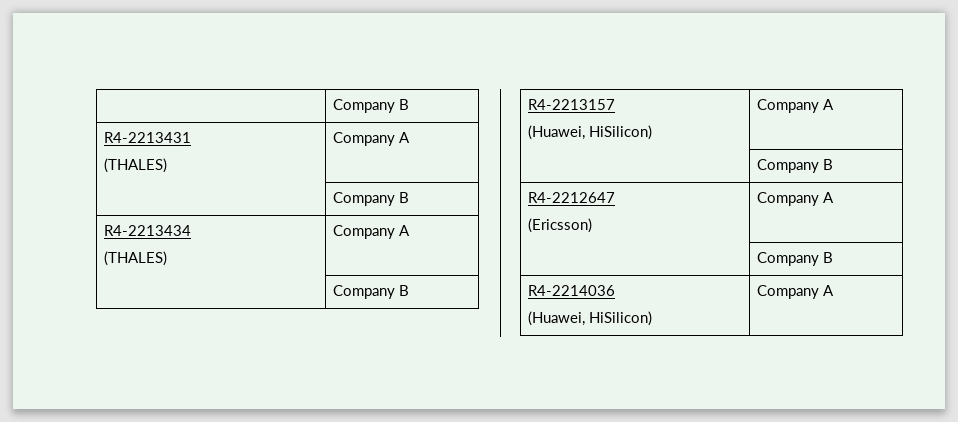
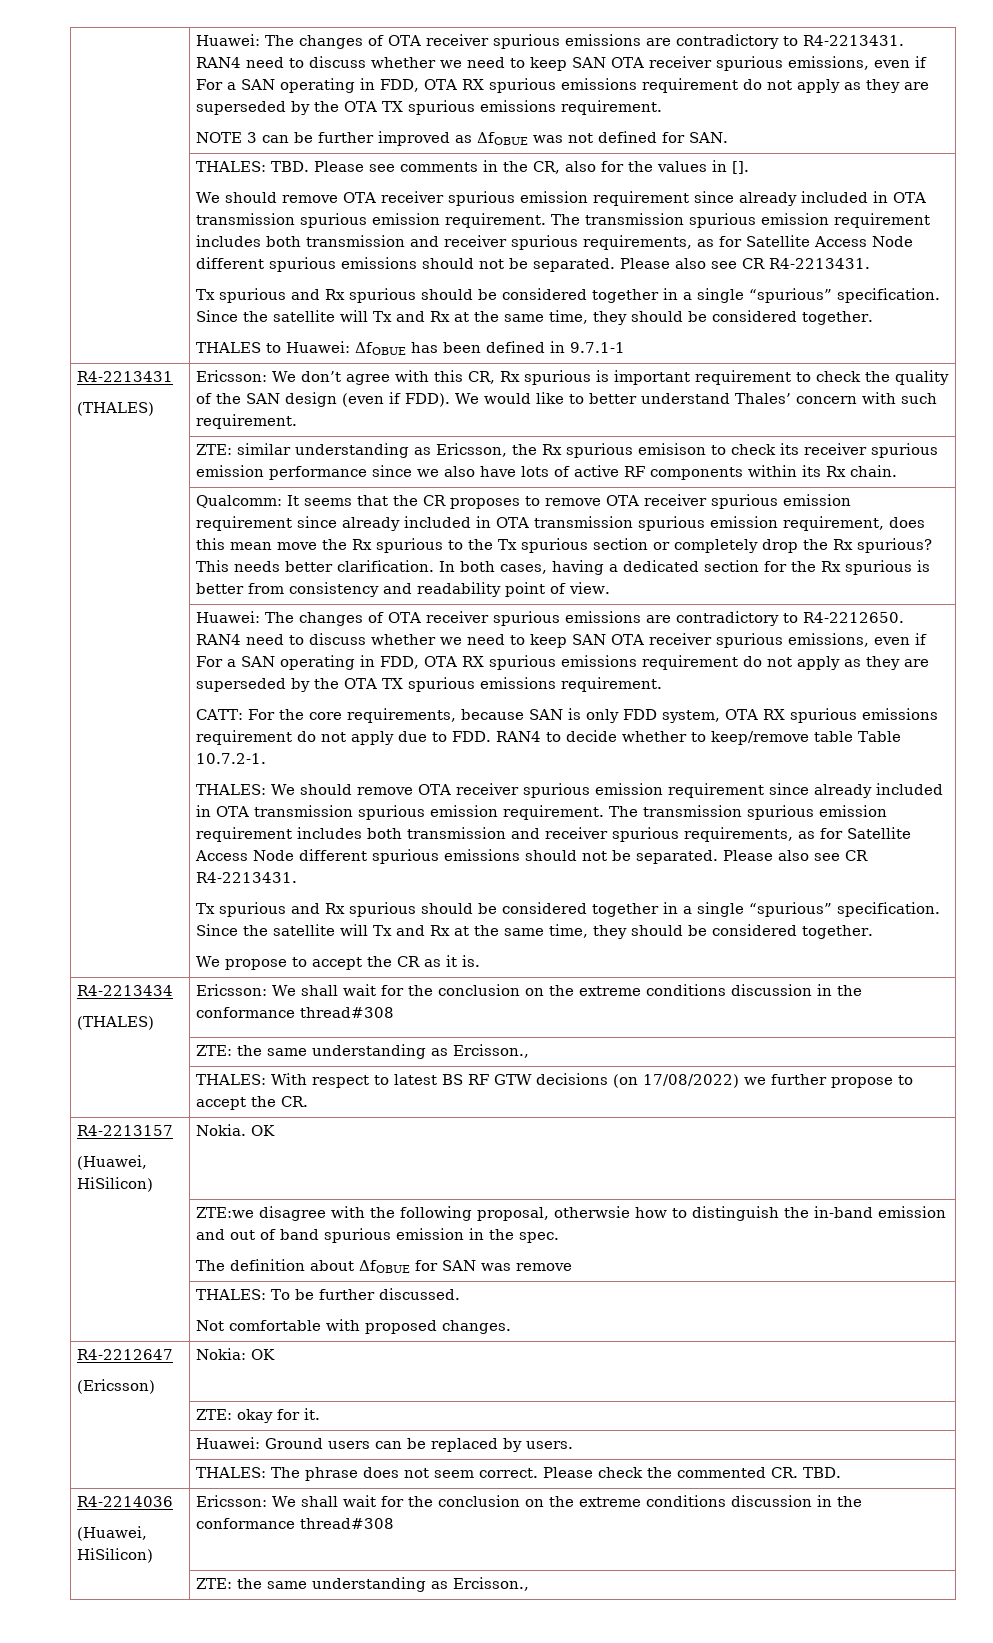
[333,99,410,113] [104,132,192,143] [104,158,168,173] [333,132,411,146] [333,192,410,206] [104,225,192,236] [104,251,168,266] [333,225,411,239] [333,285,410,299] [528,99,616,110] [528,125,653,140] [757,99,835,113] [757,159,834,173] [528,192,616,203] [528,218,593,233] [757,192,835,206] [757,252,834,266] [528,285,616,296] [528,311,653,326] [757,285,835,299] | Company B // R4-2213431 // (THALES) | Company A // | Company B // R4-2213434 // (THALES) | Company A // | Company B // R4-2213157 // (Huawei, HiSilicon) | Company A // | Company B // R4-2212647 // (Ericsson) | Company A // | Company B // R4-2214036 // (Huawei, HiSilicon) | Company A -> [195,34,904,49] [195,56,927,71] [195,78,929,93] [195,100,662,115] [195,131,728,146] [195,160,749,174] [195,191,926,206] [195,213,930,228] [195,235,913,250] [195,257,870,272] [195,288,940,303] [195,310,873,325] [195,341,625,355] [76,371,173,382] [76,402,154,416] [195,370,949,385] [195,392,937,407] [195,414,297,429] [195,443,938,458] [195,465,897,480] [195,494,851,509] [195,516,925,531] [195,538,932,553] [195,560,930,575] [195,582,610,597] [195,611,904,626] [195,633,927,648] [195,655,929,670] [195,677,662,692] [195,708,938,723] [195,730,901,745] [195,753,266,764] [195,783,943,798] [195,805,887,820] [195,827,911,842] [194,849,868,864] [195,872,297,883] [195,902,940,917] [195,924,873,939] [195,955,480,970] [76,985,173,996] [76,1016,154,1030] [195,984,862,996] [195,1007,394,1018] [195,1044,529,1059] [195,1073,913,1088] [195,1096,308,1110] [76,1125,173,1136] [76,1155,147,1170] [76,1177,153,1192] [195,1124,275,1136] [195,1206,946,1221] [195,1228,559,1243] [195,1259,572,1273] [195,1288,460,1300] [195,1319,511,1334] [76,1349,173,1360] [76,1379,155,1394] [195,1348,275,1360] [195,1408,320,1423] [195,1437,573,1452] [195,1467,841,1481] [76,1496,173,1507] [76,1526,147,1541] [76,1548,153,1563] [195,1495,862,1507] [195,1518,394,1529] [195,1577,529,1592] | Huawei: The changes of OTA receiver spurious emissions are contradictory to R4-2213431. RAN4 need to discuss whether we need to keep SAN OTA receiver spurious emissions, even if For a SAN operating in FDD, OTA RX spurious emissions requirement do not apply as they are superseded by the OTA TX spurious emissions requirement. // NOTE 3 can be further improved as ΔfOBUE was not defined for SAN. // | THALES: TBD. Please see comments in the CR, also for the values in []. // We should remove OTA receiver spurious emission requirement since already included in OTA transmission spurious emission requirement. The transmission spurious emission requirement includes both transmission and receiver spurious requirements, as for Satellite Access Node different spurious emissions should not be separated. Please also see CR R4-2213431. // Tx spurious and Rx spurious should be considered together in a single “spurious” specification. Since the satellite will Tx and Rx at the same time, they should be considered together. // THALES to Huawei: ΔfOBUE has been defined in 9.7.1-1 // R4-2213431 // (THALES) | Ericsson: We don’t agree with this CR, Rx spurious is important requirement to check the quality of the SAN design (even if FDD). We would like to better understand Thales’ concern with such requirement. // | ZTE: similar understanding as Ericsson, the Rx spurious emisison to check its receiver spurious emission performance since we also have lots of active RF components within its Rx chain. // | Qualcomm: It seems that the CR proposes to remove OTA receiver spurious emission requirement since already included in OTA transmission spurious emission requirement, does this mean move the Rx spurious to the Tx spurious section or completely drop the Rx spurious? This needs better clarification. In both cases, having a dedicated section for the Rx spurious is better from consistency and readability point of view. // | Huawei: The changes of OTA receiver spurious emissions are contradictory to R4-2212650. RAN4 need to discuss whether we need to keep SAN OTA receiver spurious emissions, even if For a SAN operating in FDD, OTA RX spurious emissions requirement do not apply as they are superseded by the OTA TX spurious emissions requirement. // CATT: For the core requirements, because SAN is only FDD system, OTA RX spurious emissions requirement do not apply due to FDD. RAN4 to decide whether to keep/remove table Table 10.7.2-1. // THALES: We should remove OTA receiver spurious emission requirement since already included in OTA transmission spurious emission requirement. The transmission spurious emission requirement includes both transmission and receiver spurious requirements, as for Satellite Access Node different spurious emissions should not be separated. Please also see CR R4-2213431. // Tx spurious and Rx spurious should be considered together in a single “spurious” specification. Since the satellite will Tx and Rx at the same time, they should be considered together. // We propose to accept the CR as it is. // R4-2213434 // (THALES) | Ericsson: We shall wait for the conclusion on the extreme conditions discussion in the conformance thread#308 // | ZTE: the same understanding as Ercisson., // | THALES: With respect to latest BS RF GTW decisions (on 17/08/2022) we further propose to accept the CR. // R4-2213157 // (Huawei, HiSilicon) | Nokia. OK // | ZTE:we disagree with the following proposal, otherwsie how to distinguish the in-band emission and out of band spurious emission in the spec. // The definition about ΔfOBUE for SAN was remove // | THALES: To be further discussed. // Not comfortable with proposed changes. // R4-2212647 // (Ericsson) | Nokia: OK // | ZTE: okay for it. // | Huawei: Ground users can be replaced by users. // | THALES: The phrase does not seem correct. Please check the commented CR. TBD. // R4-2214036 // (Huawei, HiSilicon) | Ericsson: We shall wait for the conclusion on the extreme conditions discussion in the conformance thread#308 // | ZTE: the same understanding as Ercisson.,

